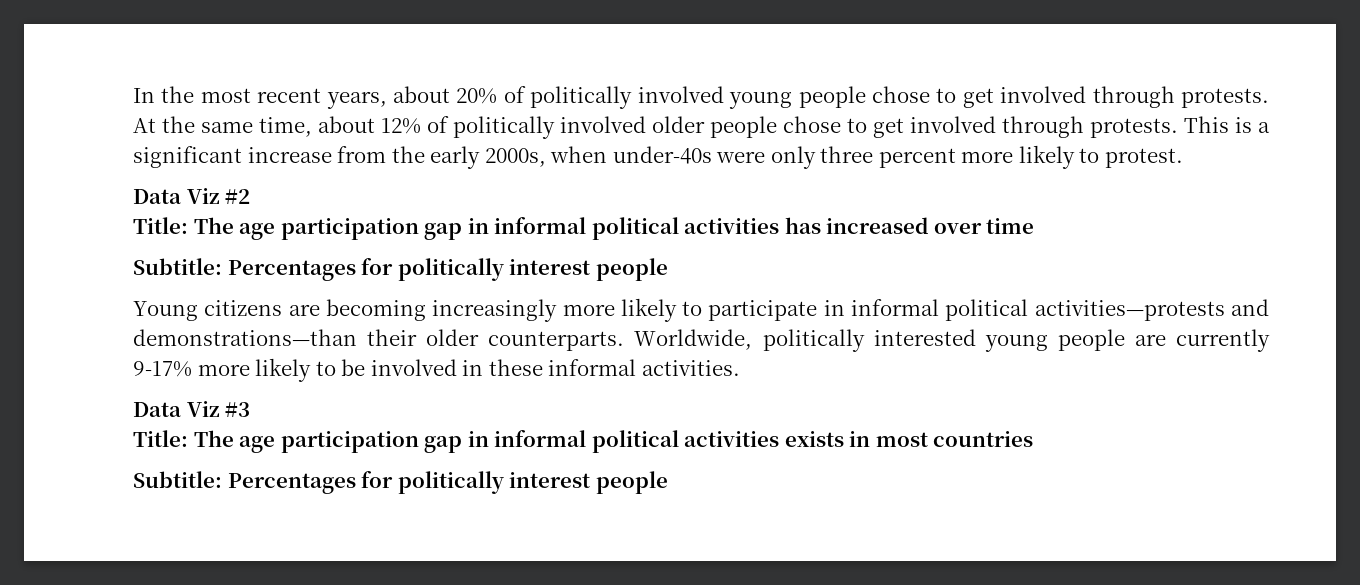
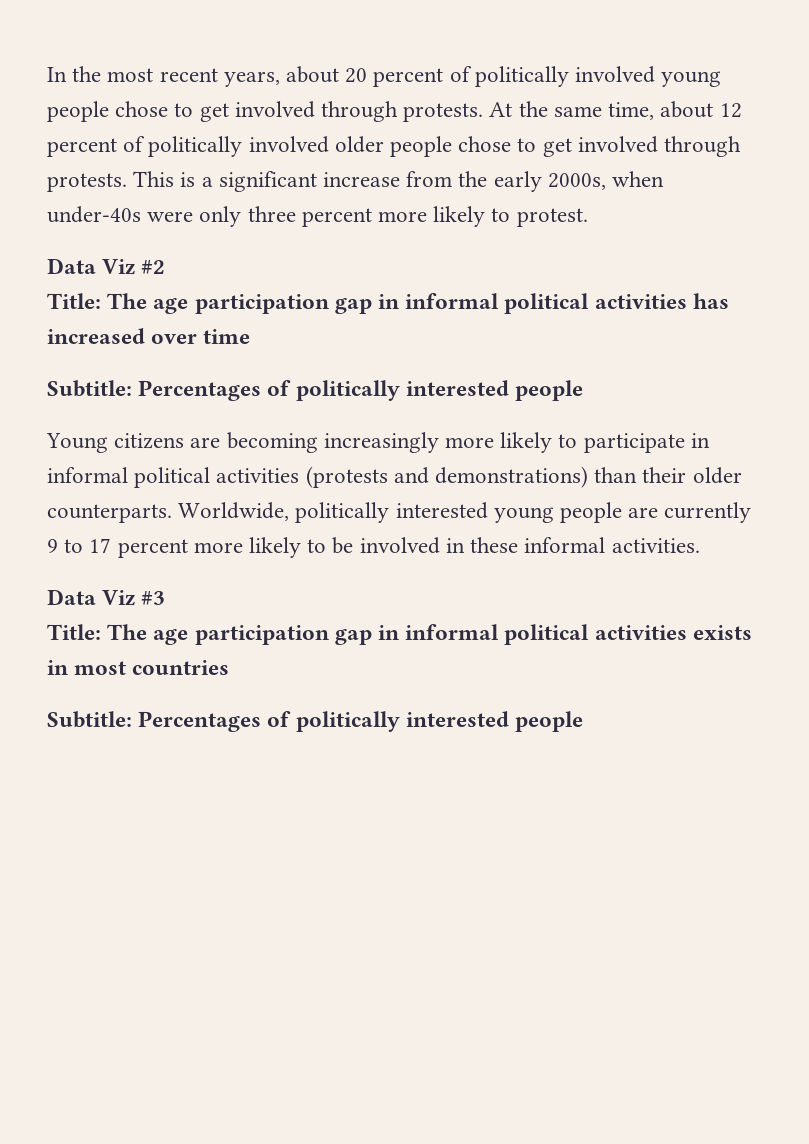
[456,88,498,104] 20% -> [345,68,444,87] 20 percent
[381,118,421,134] 12% -> [719,103,742,118] [47,138,117,157] 12 percent
[361,258,591,281] for politically interest -> [267,380,509,401] of politically interested
[1034,299,1269,321] [133,329,357,346] activities—protests and demonstrations—than -> [216,466,638,488] activities (protests and demonstrations) than
[133,361,192,377] 9-17% -> [47,538,188,558] 9 to 17 percent
[361,471,591,494] for politically interest -> [267,711,509,732] of politically interested

